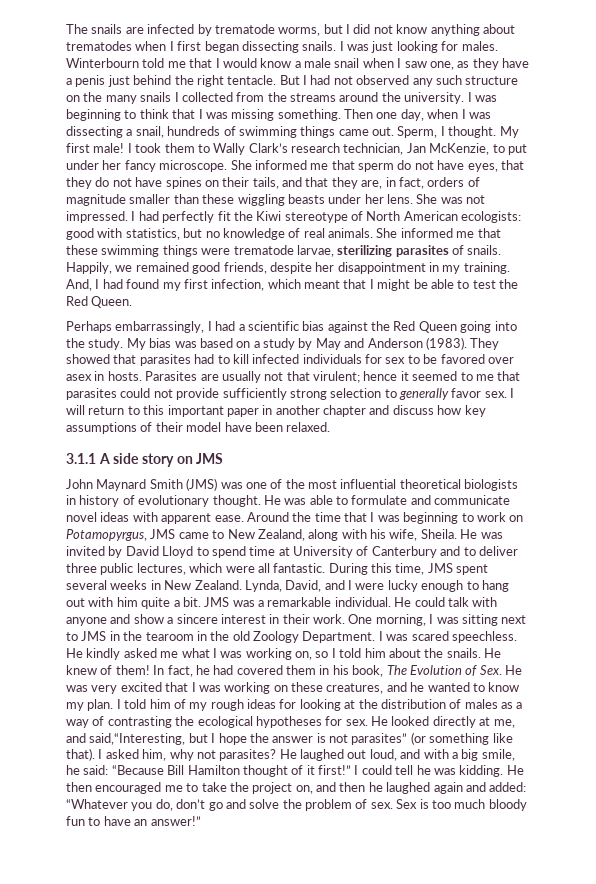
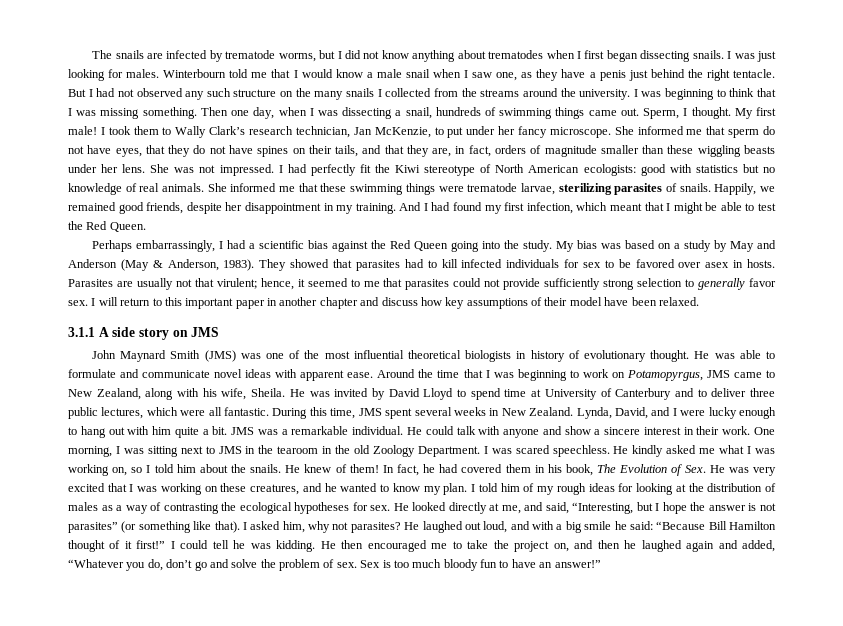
[125,228,180,240] statistics, -> [695,165,738,173] statistics
[66,279,92,291] And, -> [399,202,422,211] And
[425,337,467,350] (1983). -> [120,259,255,271] (May & Anderson, 1983).
[363,371,398,381] hence -> [260,278,294,290] hence,
[89,733,186,745] said,“Interesting, -> [545,502,634,514] said, “Interesting,
[481,749,515,761] smile, -> [584,521,612,530] smile
[489,782,527,792] added: -> [742,540,776,552] added,

